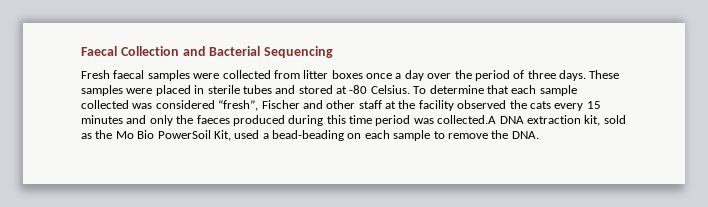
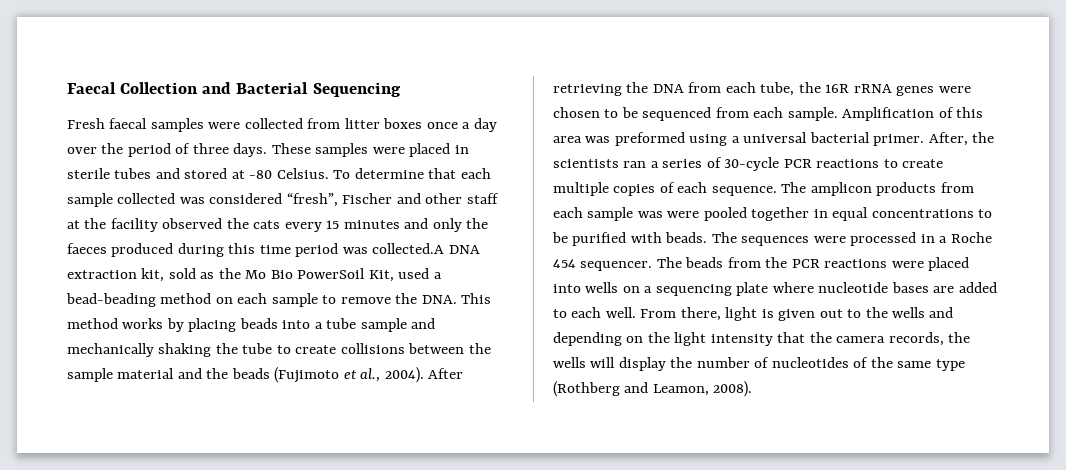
(344, 135) none -> [160,293,212,304] method
(539, 135) none -> [461,293,492,304] [67,318,436,332] [67,343,491,357] [67,367,464,383] [553,82,971,96] [553,107,984,121] [553,132,995,146] [553,157,944,171] [553,182,974,196] [553,207,993,221] [552,232,992,246] [553,257,970,271] [553,282,997,296] [553,307,954,321] [553,332,971,346] [553,357,965,371] [553,381,753,397] This method works by placing beads into a tube sample and mechanically shaking the tube to create collisions between the sample material and the beads (Fujimoto et al., 2004). After retrieving the DNA from each tube, the 16R rRNA genes were chosen to be sequenced from each sample. Amplification of this area was preformed using a universal bacterial primer. After, the scientists ran a series of 30-cycle PCR reactions to create multiple copies of each sequence. The amplicon products from each sample was were pooled together in equal concentrations to be purified with beads. The sequences were processed in a Roche 454 sequencer. The beads from the PCR reactions were placed into wells on a sequencing plate where nucleotide bases are added to each well. From there, light is given out to the wells and depending on the light intensity that the camera records, the wells will display the number of nucleotides of the same type (Rothberg and Leamon, 2008).

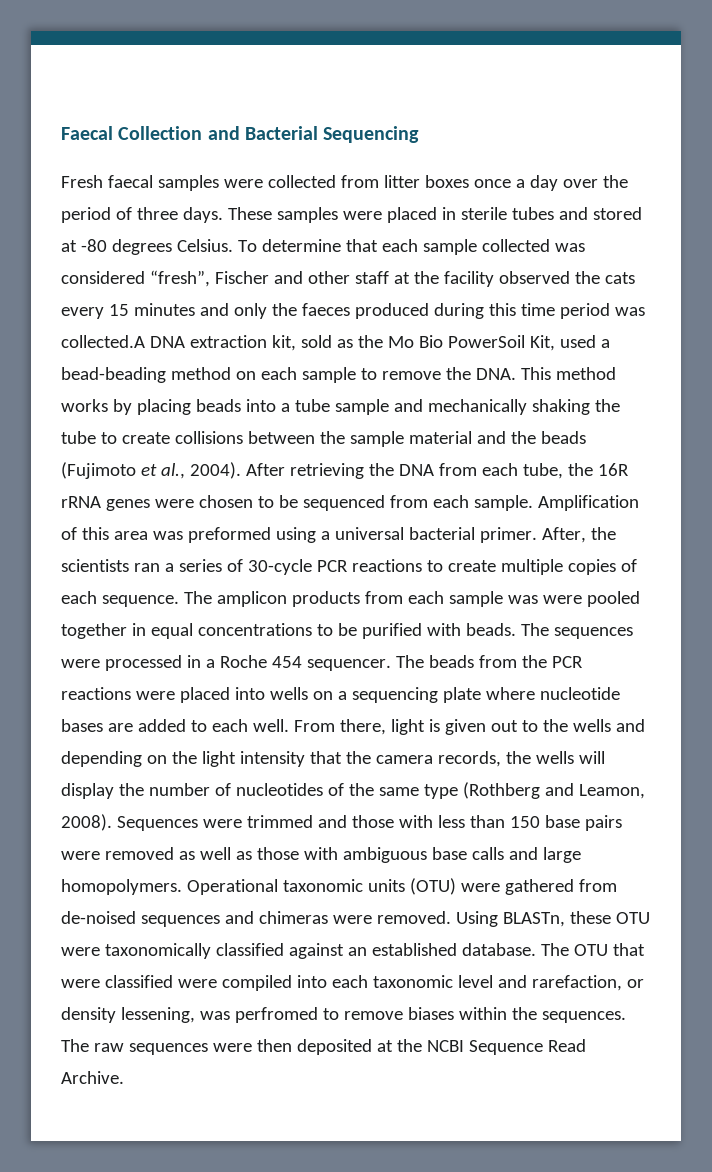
(273, 174) none -> [111,239,172,255] degrees
(753, 389) none -> [116,815,622,831] [61,847,581,863] [61,878,617,895] [61,911,650,927] [61,943,645,959] [61,975,644,991] [61,1007,626,1023] [61,1039,586,1055] [61,1071,124,1084] Sequences were trimmed and those with less than 150 base pairs were removed as well as those with ambiguous base calls and large homopolymers. Operational taxonomic units (OTU) were gathered from de-noised sequences and chimeras were removed. Using BLASTn, these OTU were taxonomically classified against an established database. The OTU that were classified were compiled into each taxonomic level and rarefaction, or density lessening, was perfromed to remove biases within the sequences. The raw sequences were then deposited at the NCBI Sequence Read Archive.

